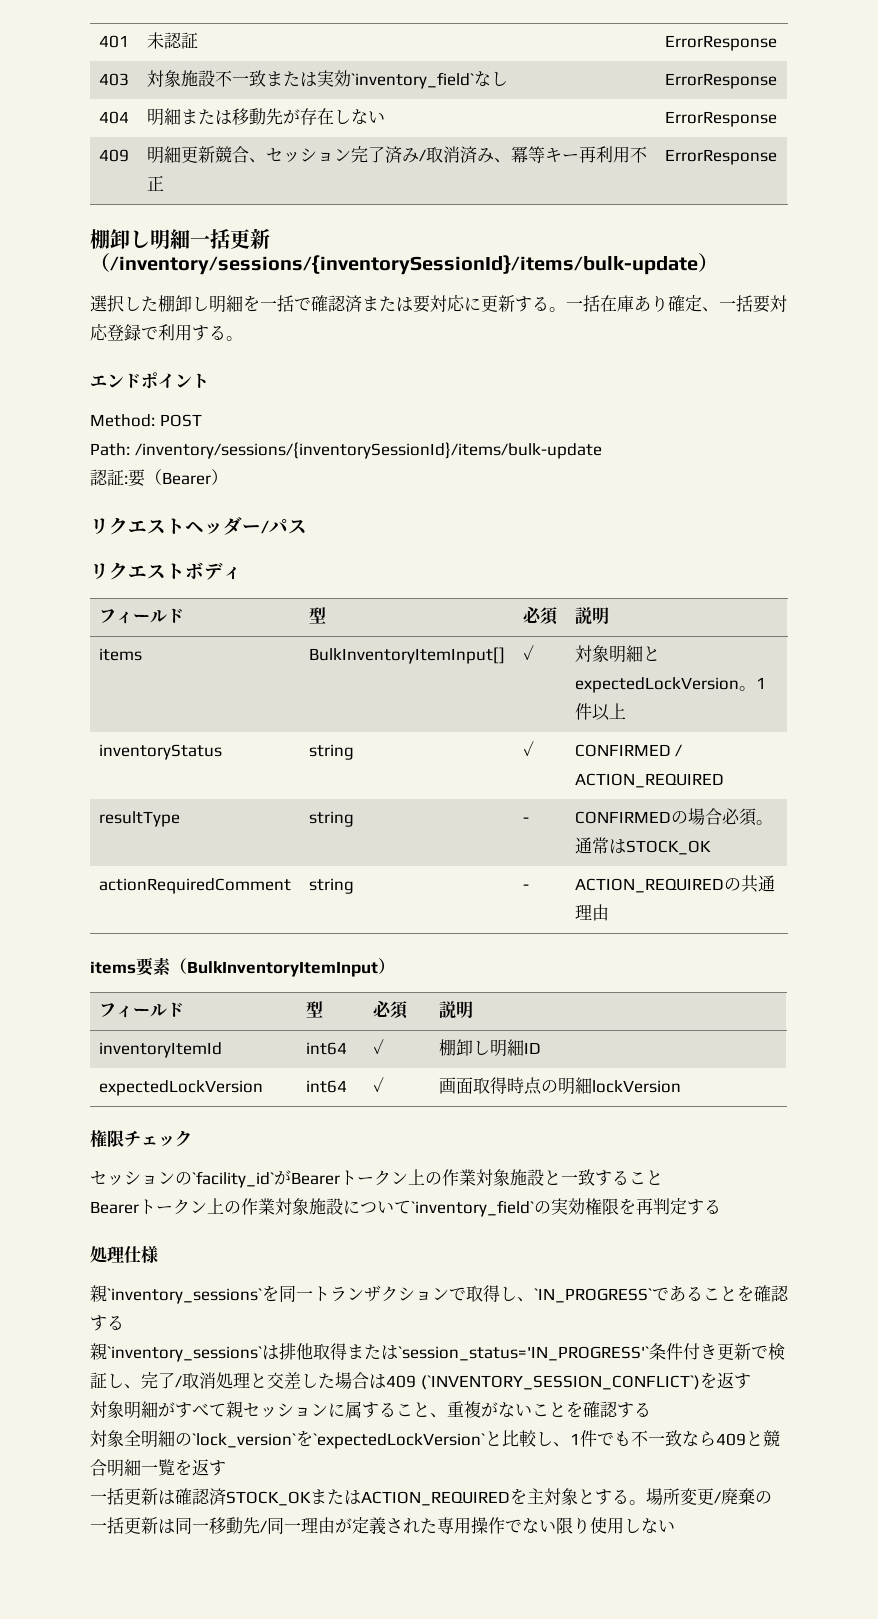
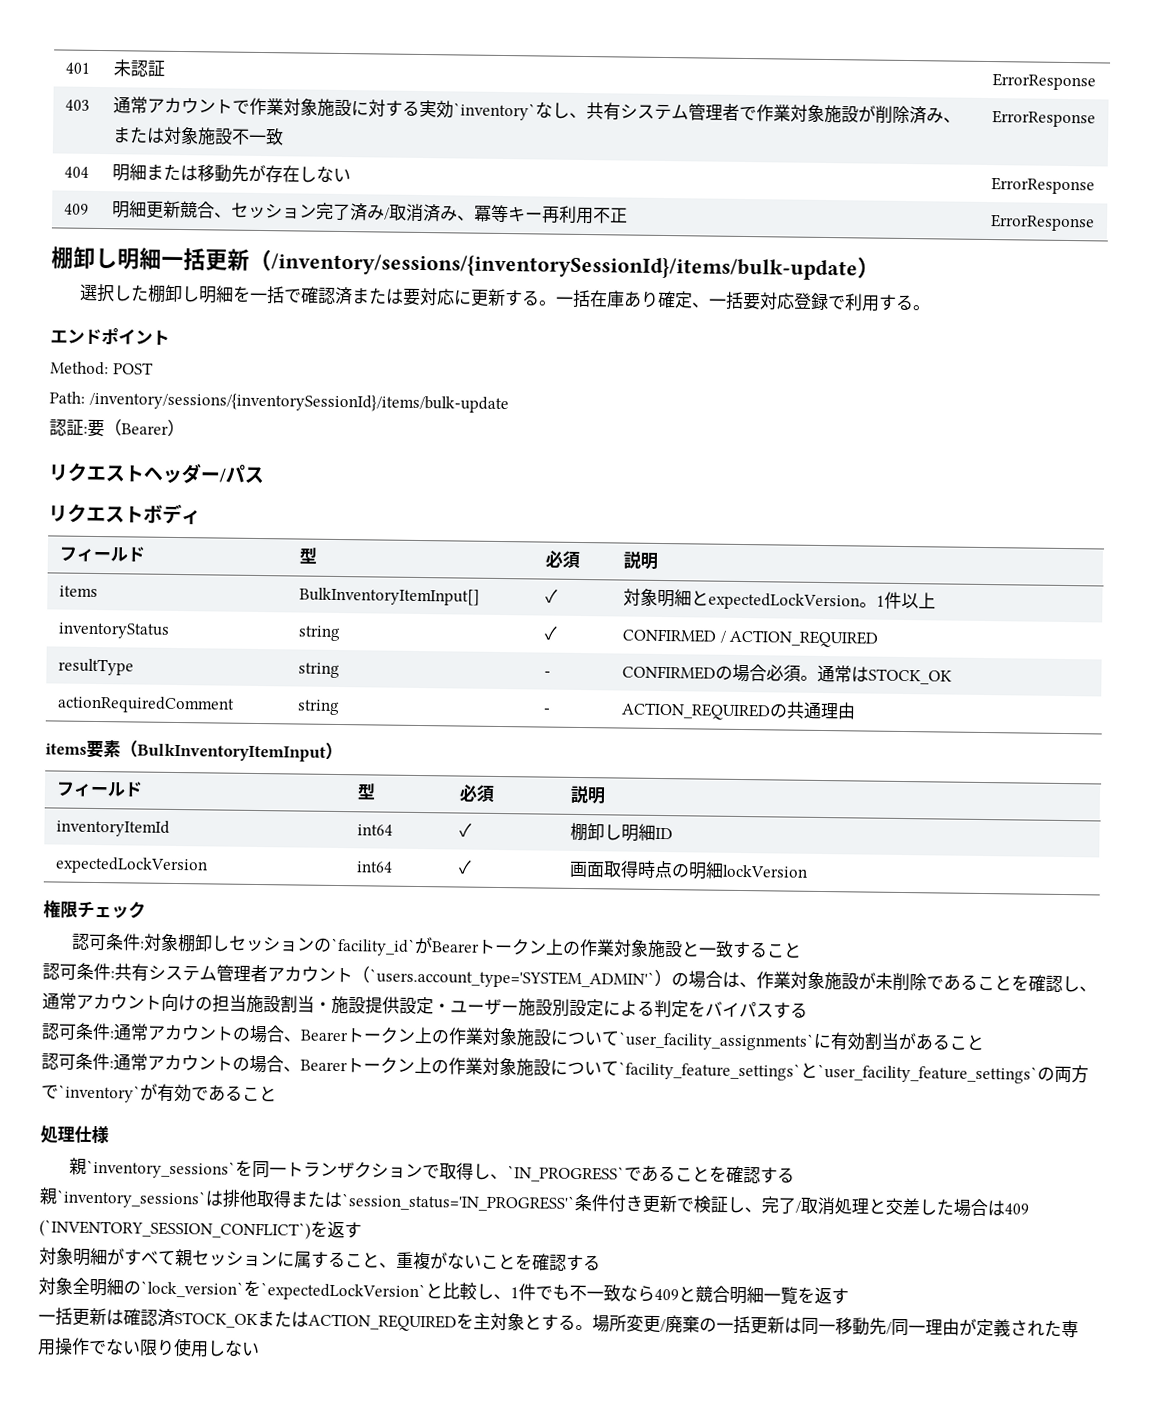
(129, 79) none -> [112,96,961,124] [111,126,165,144] 通常アカウントで作業対象施設に対する実効`inventory`なし、共有システム管理者で作業対象施設が削除済み、または
[265,70,508,89] または実効`inventory_field`なし -> (284, 137) none
(192, 1138) none -> [70,932,230,953] 認可条件:対象棚卸し
[90,1198,721,1217] Bearerトークン上の作業対象施設について`inventory_field`の実効権限を再判定する -> [42,962,1097,993] [42,992,808,1019] [41,1022,984,1051] [41,1052,1089,1084] [41,1083,277,1103] 認可条件:共有システム管理者アカウント（`users.account_type='SYSTEM_ADMIN'`）の場合は、作業対象施設が未削除であることを確認し、通常アカウント向けの担当施設割当・施設提供設定・ユーザー施設別設定による判定をバイパスする // 認可条件:通常アカウントの場合、Bearerトークン上の作業対象施設について`user_facility_assignments`に有効割当があること // 認可条件:通常アカウントの場合、Bearerトークン上の作業対象施設について`facility_feature_settings`と`user_facility_feature_settings`の両方で`inventory`が有効であること

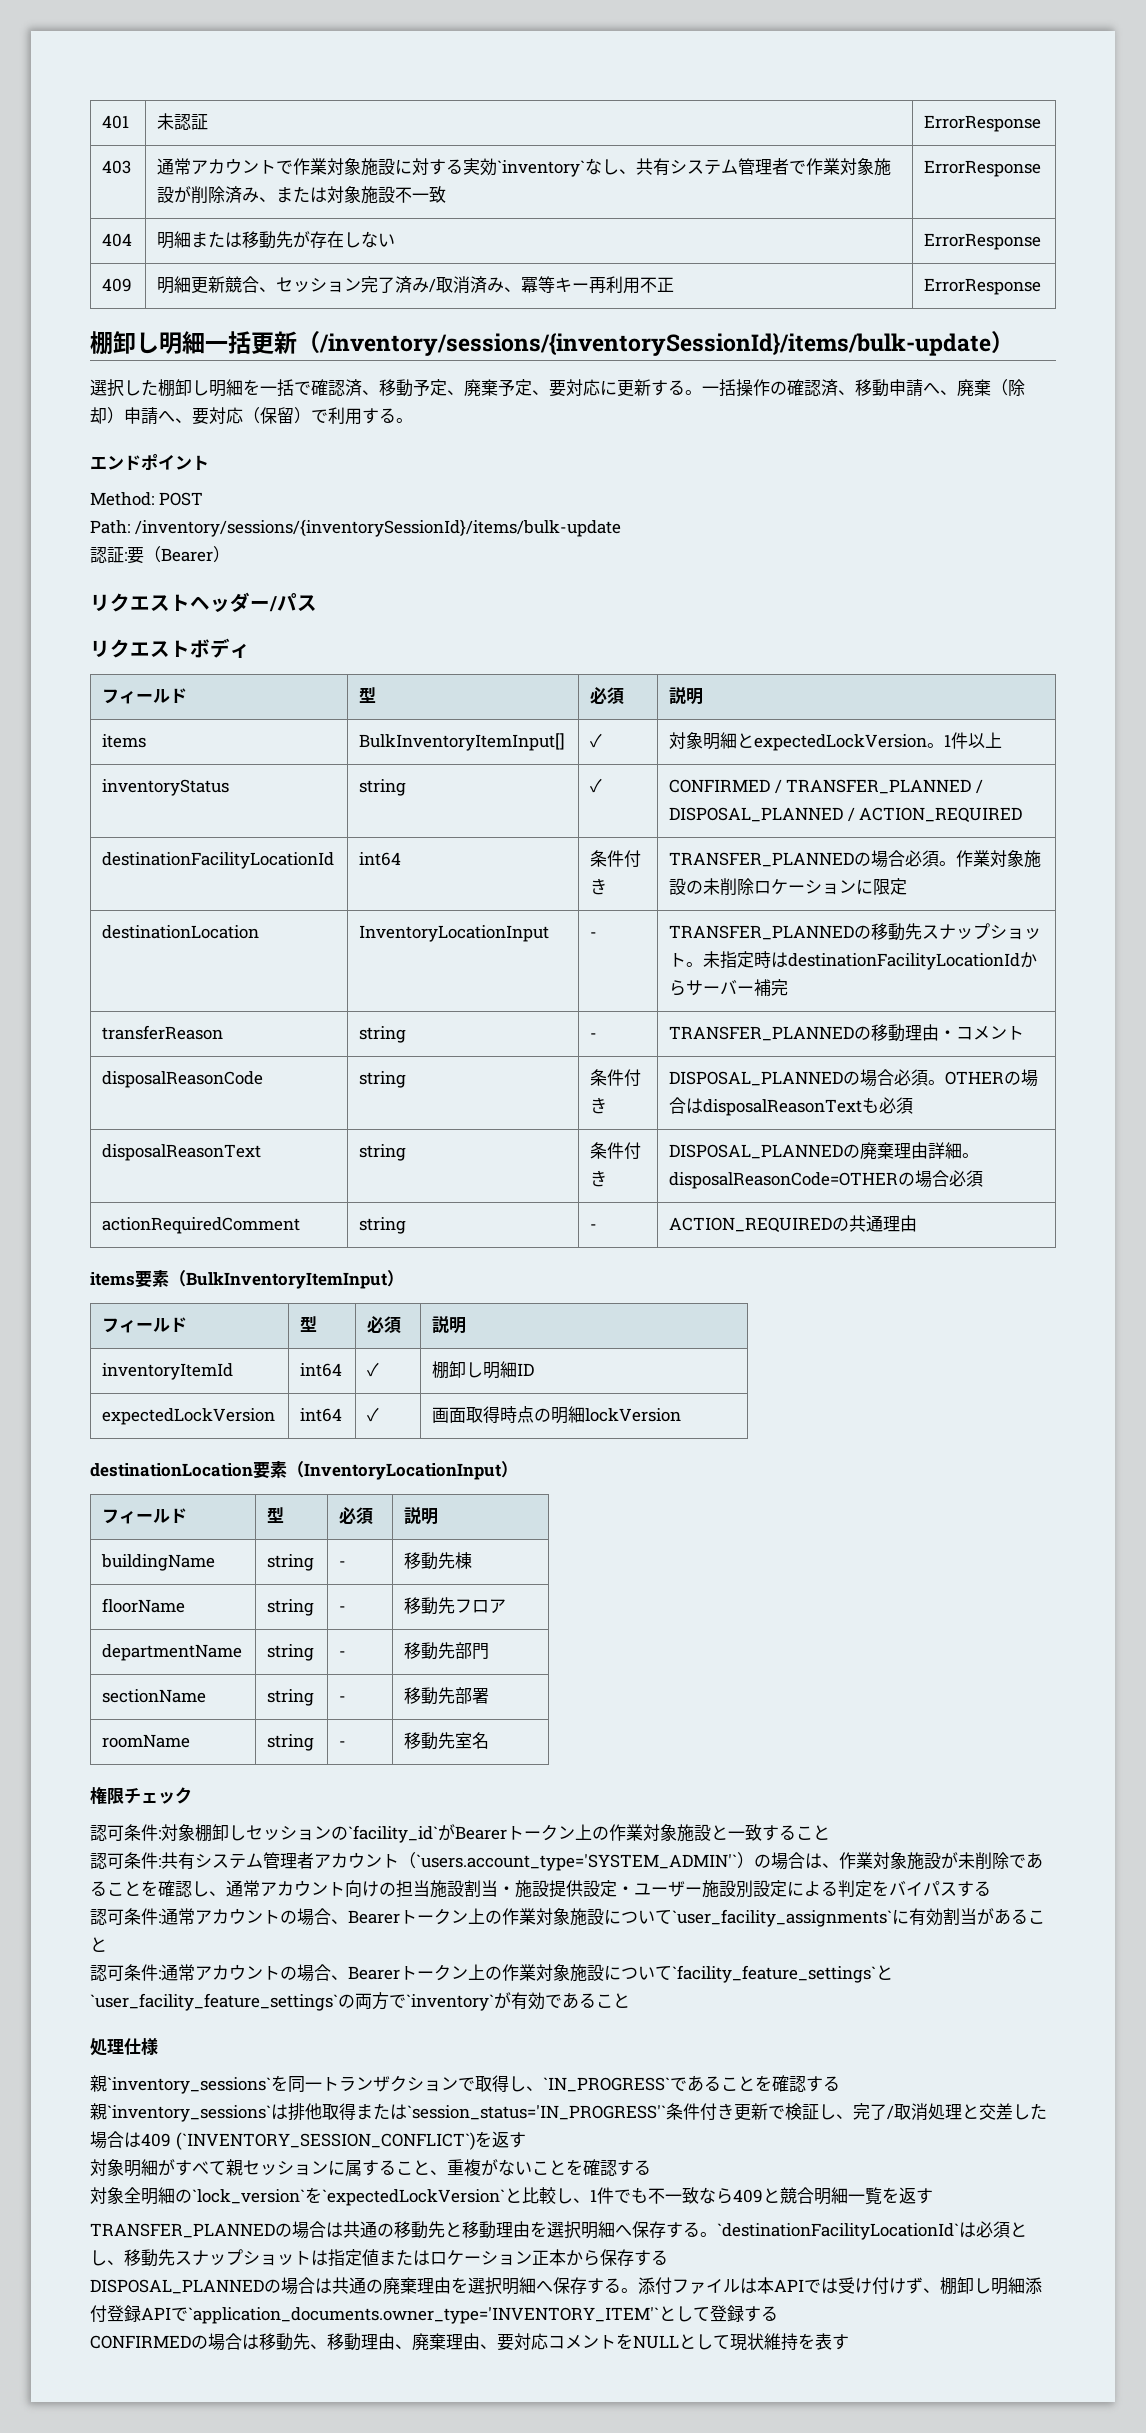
[350,287,404,305] または -> [362,379,549,397] 、移動予定、廃棄予定、
[588,290,829,311] 在庫あり確定、一括要対応登録 -> [736,379,1025,397] [90,407,311,425] 操作の確認済、移動申請へ、廃棄（除却）申請へ、要対応（保留）
[729,629,879,648] [57,658,134,676] [297,662,340,679] [543,671,551,677] [621,663,952,685] ACTION_REQUIRED // resultType | string | - | CONFIRMEDの場合必須。通常はSTOCK_OK -> [786,779,983,794] [669,807,1023,823] [102,852,335,869] [359,852,402,866] [590,850,642,868] [590,878,608,895] [669,850,1042,868] [669,878,908,895] [102,925,260,939] [359,925,550,942] [590,932,598,938] [669,923,1042,941] [669,951,1038,970] [669,979,789,996] [102,1025,224,1040] [359,1026,407,1043] [590,1033,598,1039] [669,1024,1025,1042] [102,1071,264,1088] [359,1071,407,1088] [590,1069,642,1087] [590,1097,608,1114] [669,1069,1039,1087] [669,1097,914,1116] [102,1144,262,1161] [359,1144,407,1161] [590,1142,642,1160] [590,1170,608,1187] [669,1142,980,1160] [669,1170,984,1189] TRANSFER_PLANNED / DISPOSAL_PLANNED / ACTION_REQUIRED // destinationFacilityLocationId | int64 | 条件付き | TRANSFER_PLANNEDの場合必須。作業対象施設の未削除ロケーションに限定 // destinationLocation | InventoryLocationInput | - | TRANSFER_PLANNEDの移動先スナップショット。未指定時はdestinationFacilityLocationIdからサーバー補完 // transferReason | string | - | TRANSFER_PLANNEDの移動理由・コメント // disposalReasonCode | string | 条件付き | DISPOSAL_PLANNEDの場合必須。OTHERの場合はdisposalReasonTextも必須 // disposalReasonText | string | 条件付き | DISPOSAL_PLANNEDの廃棄理由詳細。disposalReasonCode=OTHERの場合必須
(808, 871) none -> [90,1461,518,1480] [102,1508,188,1524] [267,1507,285,1523] [339,1507,374,1525] [404,1507,439,1525] [101,1554,216,1571] [267,1554,315,1571] [339,1561,347,1567] [404,1552,473,1570] [102,1598,186,1613] [267,1599,315,1616] [339,1606,347,1612] [404,1597,507,1615] [102,1644,243,1661] [267,1644,315,1661] [339,1651,347,1657] [404,1642,490,1660] [102,1689,207,1703] [267,1689,315,1706] [339,1696,347,1702] [404,1687,490,1705] [102,1734,191,1748] [267,1734,315,1751] [339,1741,347,1747] [404,1732,490,1750] // destinationLocation要素（InventoryLocationInput） // フィールド | 型 | 必須 | 説明 // buildingName | string | - | 移動先棟 // floorName | string | - | 移動先フロア // departmentName | string | - | 移動先部門 // sectionName | string | - | 移動先部署 // roomName | string | - | 移動先室名
[38,1307,1079,1338] [37,1337,260,1358] 一括更新は確認済STOCK_OKまたはACTION_REQUIREDを主対象とする。場所変更/廃棄の一括更新は同一移動先/同一理由が定義された専用操作でない限り使用しない -> [90,2221,1027,2240] [90,2249,668,2267] [90,2277,1042,2295] [90,2305,778,2324] [90,2333,849,2351] TRANSFER_PLANNEDの場合は共通の移動先と移動理由を選択明細へ保存する。`destinationFacilityLocationId`は必須とし、移動先スナップショットは指定値またはロケーション正本から保存する // DISPOSAL_PLANNEDの場合は共通の廃棄理由を選択明細へ保存する。添付ファイルは本APIでは受け付けず、棚卸し明細添付登録APIで`application_documents.owner_type='INVENTORY_ITEM'`として登録する // CONFIRMEDの場合は移動先、移動理由、廃棄理由、要対応コメントをNULLとして現状維持を表す

